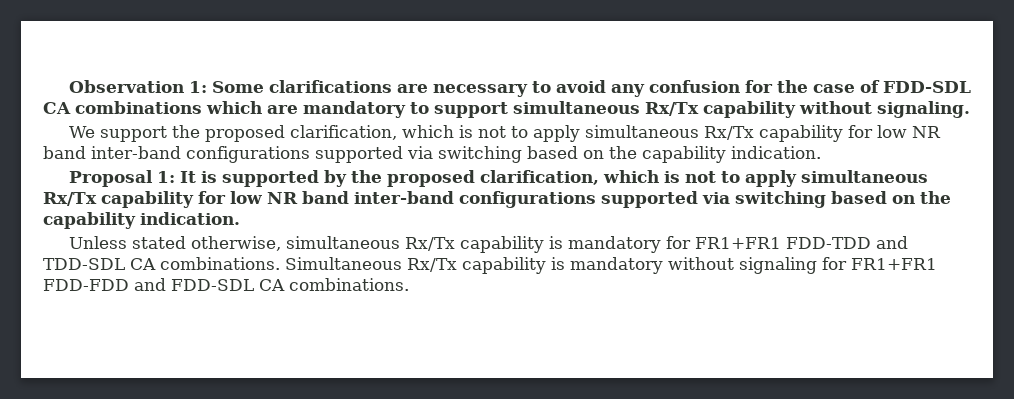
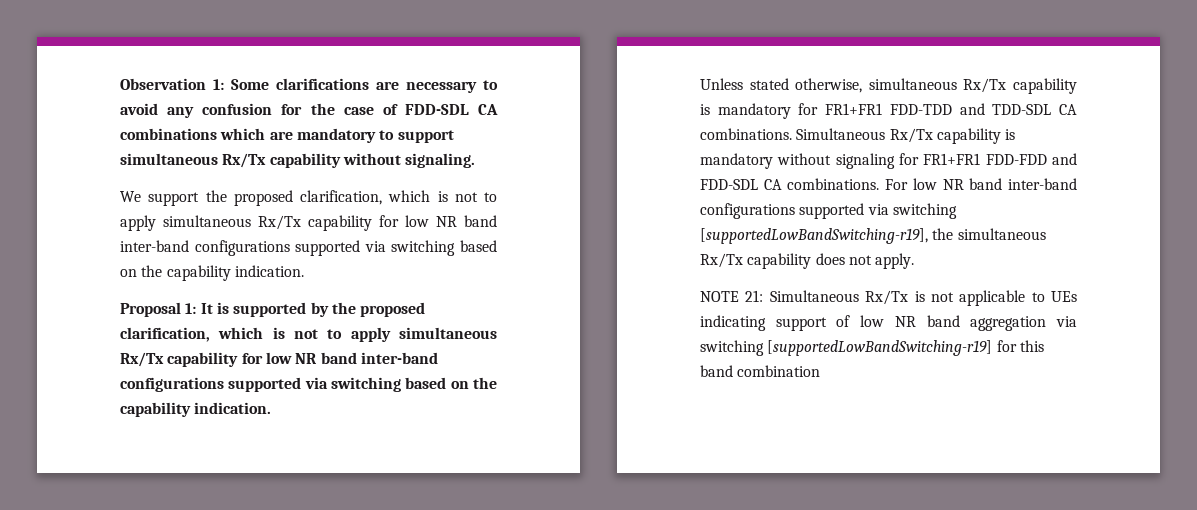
(409, 284) none -> [885,178,1077,190] [700,203,957,219] [700,228,1046,244] [700,253,915,269] [700,290,1077,306] [700,315,1077,331] [700,340,1044,356] [700,365,821,377] For low NR band inter-band configurations supported via switching [supportedLowBandSwitching-r19], the simultaneous Rx/Tx capability does not apply. // NOTE 21: Simultaneous Rx/Tx is not applicable to UEs indicating support of low NR band aggregation via switching [supportedLowBandSwitching-r19] for this band combination

